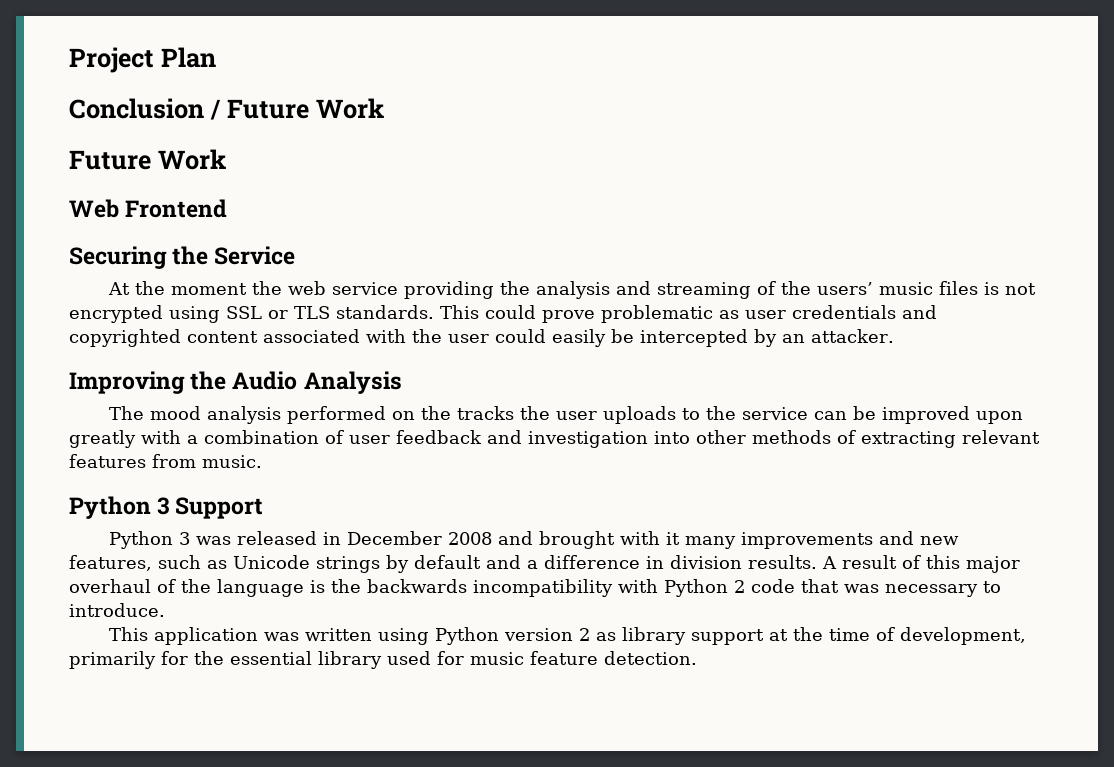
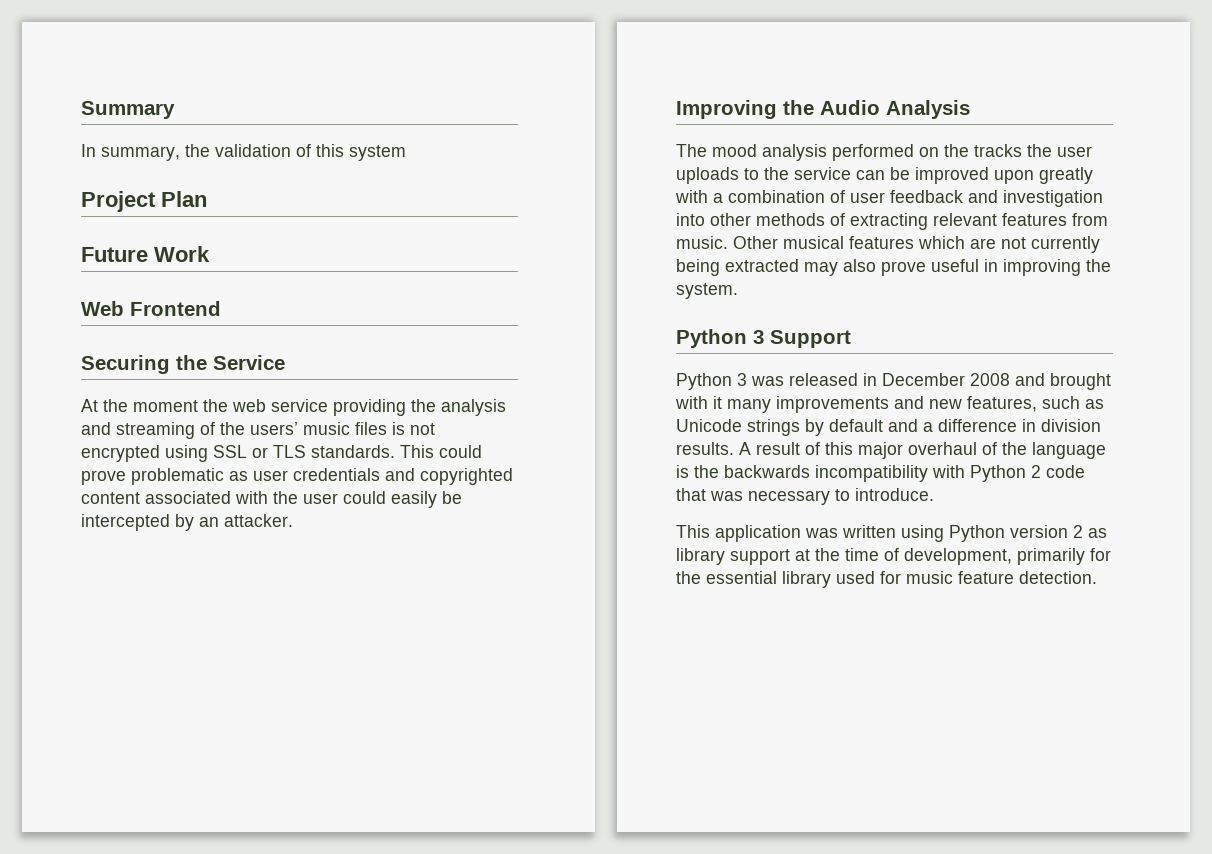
[69,47,216,73] [69,98,384,120] Project Plan // Conclusion / Future Work -> [81,101,175,119] [81,144,406,161] [81,191,207,212] Summary // In summary, the validation of this system // Project Plan
(262, 461) none -> [733,236,1100,253] [676,259,1111,276] [676,283,738,299] Other musical features which are not currently being extracted may also prove useful in improving the system.

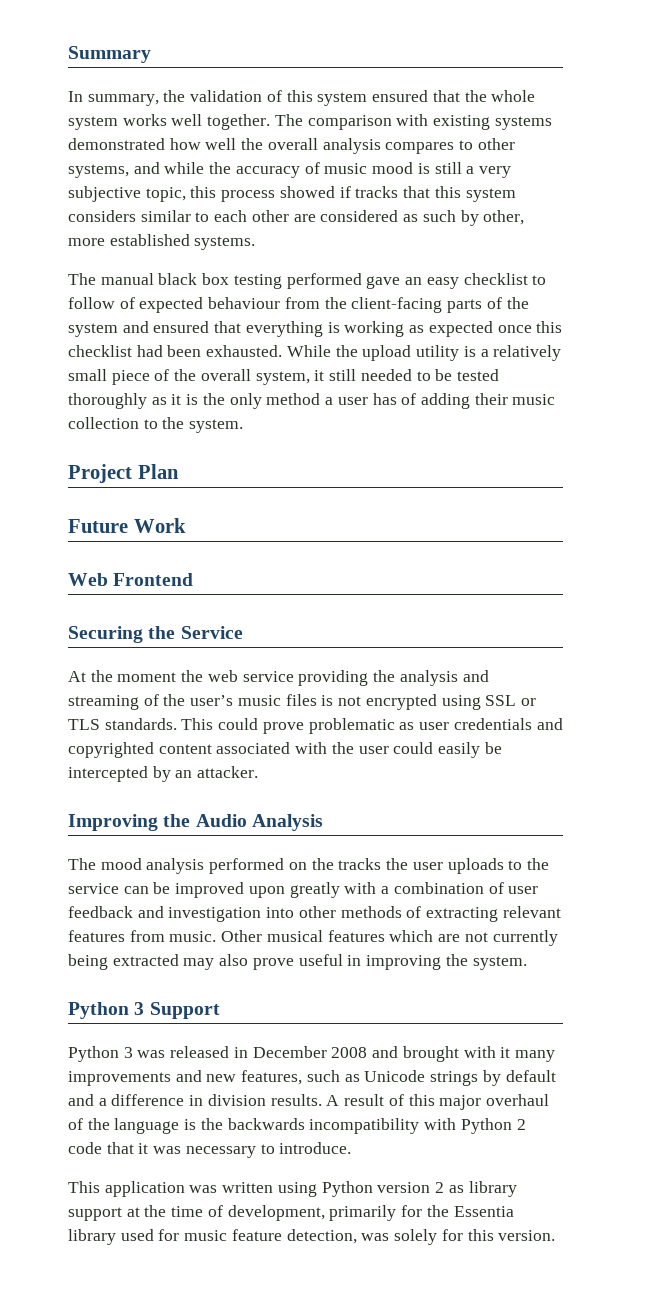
(406, 153) none -> [372,90,536,102] [68,114,552,130] [68,138,515,154] [68,162,511,178] [68,186,516,202] [68,210,525,226] [68,234,256,250] [68,273,547,289] [68,297,529,313] [68,321,563,337] [68,345,562,361] [68,369,499,385] [68,393,556,409] [68,417,244,433] ensured that the whole system works well together. The comparison with existing systems demonstrated how well the overall analysis compares to other systems, and while the accuracy of music mood is still a very subjective topic, this process showed if tracks that this system considers similar to each other are considered as such by other, more established systems. // The manual black box testing performed gave an easy checklist to follow of expected behaviour from the client-facing parts of the system and ensured that everything is working as expected once this checklist had been exhausted. While the upload utility is a relatively small piece of the overall system, it still needed to be tested thoroughly as it is the only method a user has of adding their music collection to the system.
[250,422,298,435] users’ -> [190,695,234,706] user’s
(706, 494) none -> [138,1143,149,1154] it
[706,571,777,584] essential -> [453,1206,514,1217] Essentia
[1019,571,1097,584] detection. -> [286,1229,556,1245] detection, was solely for this version.

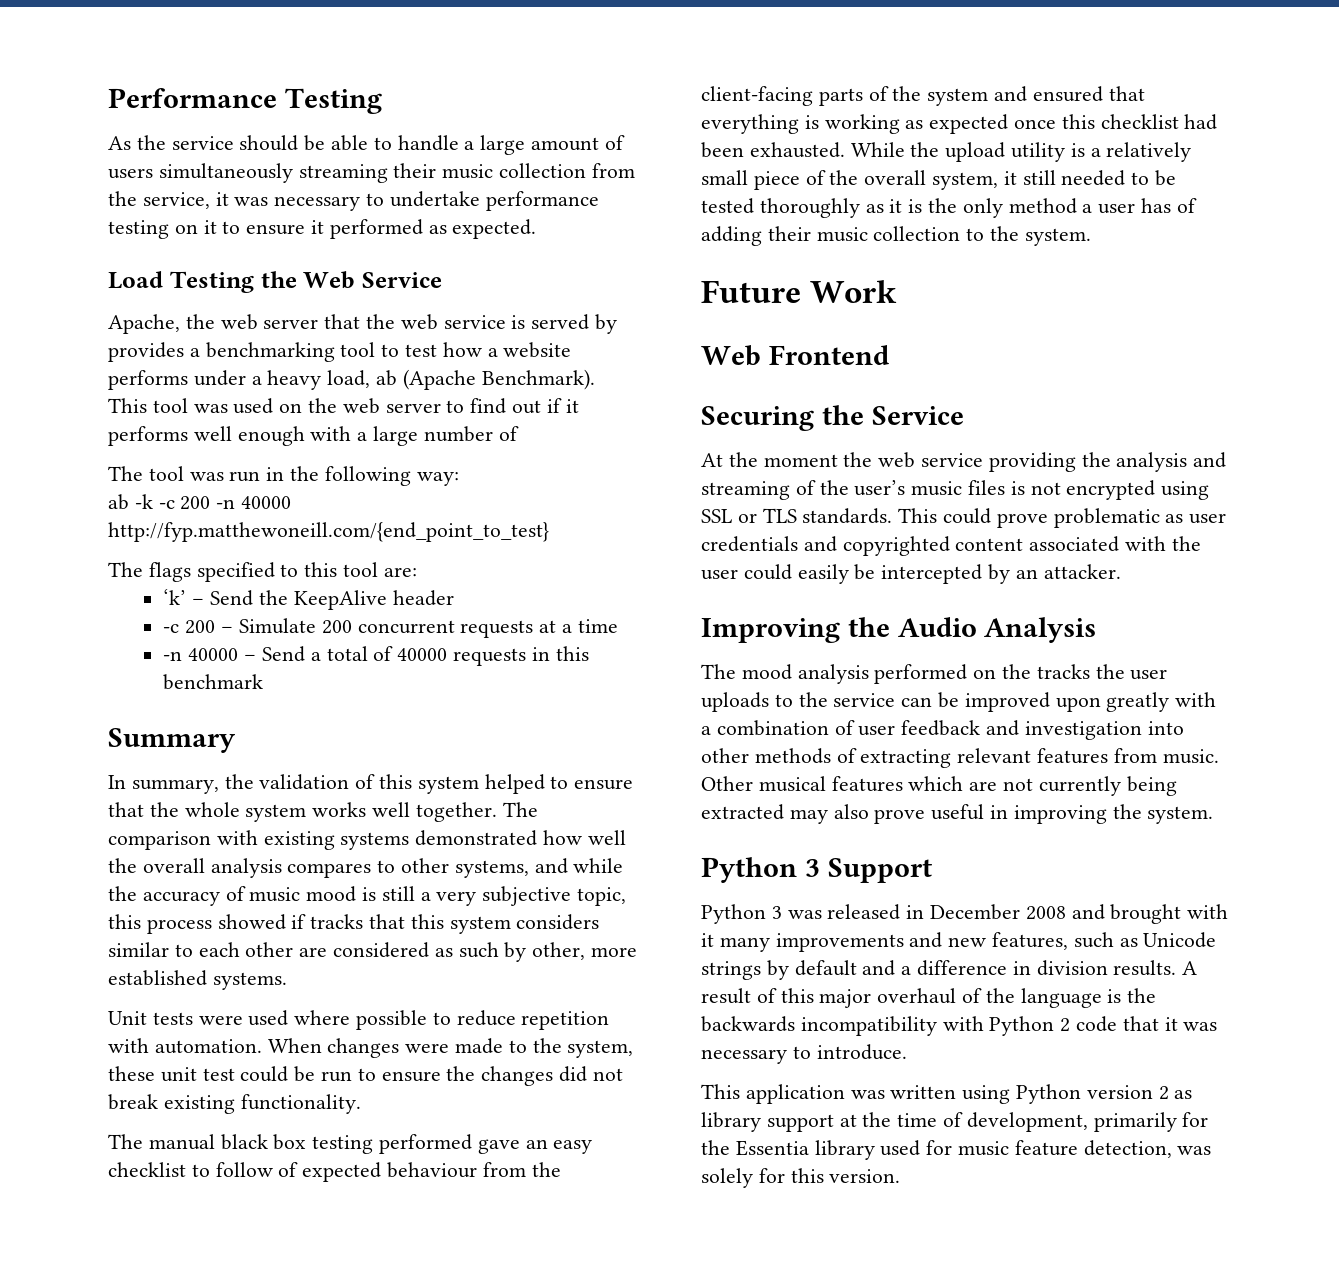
(68, 54) none -> [108,88,382,114] [108,135,625,155] [108,163,635,183] [108,191,599,211] [108,219,537,239] [108,271,442,293] [108,314,618,334] [108,342,572,362] [108,369,595,390] [108,398,579,414] [108,426,519,446] [108,466,459,486] [108,494,292,510] [108,522,549,542] [108,562,417,582] [163,589,454,610] [163,618,618,638] [163,646,589,666] [163,674,264,690] Performance Testing // As the service should be able to handle a large amount of users simultaneously streaming their music collection from the service, it was necessary to undertake performance testing on it to ensure it performed as expected. // Load Testing the Web Service // Apache, the web server that the web service is served by provides a benchmarking tool to test how a website performs under a heavy load, ab (Apache Benchmark). This tool was used on the web server to find out if it performs well enough with a large number of // The tool was run in the following way: // ab -k -c 200 -n 40000 http://fyp.matthewoneill.com/{end_point_to_test} // The flags specified to this tool are: // ‘k’ – Send the KeepAlive header // -c 200 – Simulate 200 concurrent requests at a time // -n 40000 – Send a total of 40000 requests in this benchmark //
[372,90,429,102] ensured -> [484,774,634,794] helped to ensure
(256, 243) none -> [108,1010,610,1030] [108,1038,634,1058] [108,1066,623,1086] [108,1094,361,1114] // Unit tests were used where possible to reduce repetition with automation. When changes were made to the system, these unit test could be run to ensure the changes did not break existing functionality.
[68,464,179,483] // Project Plan -> (1091, 237) none

